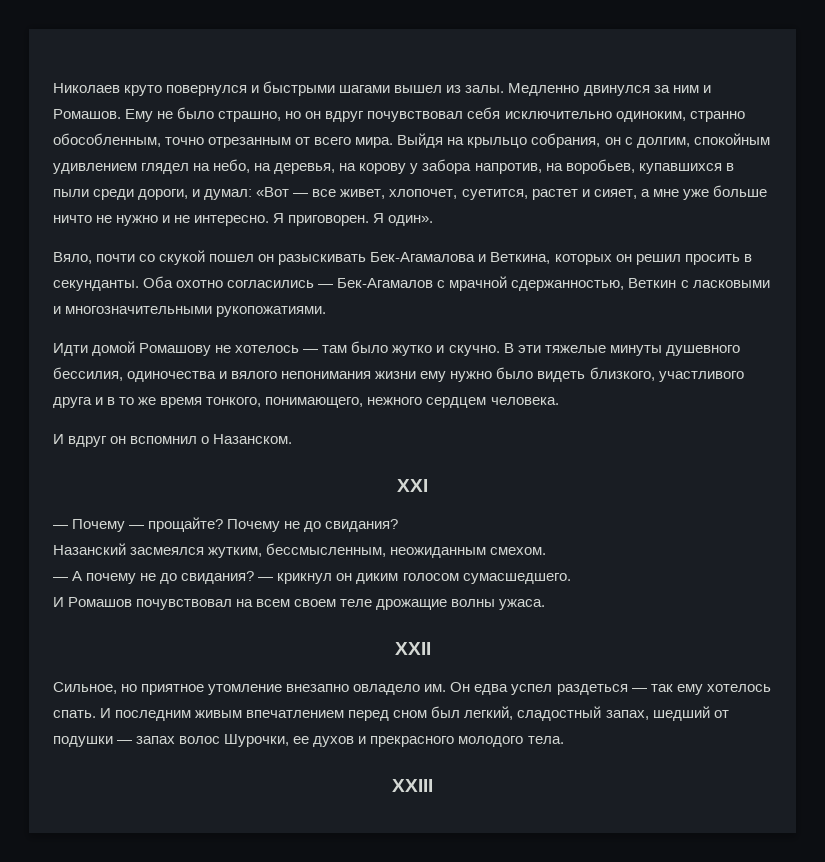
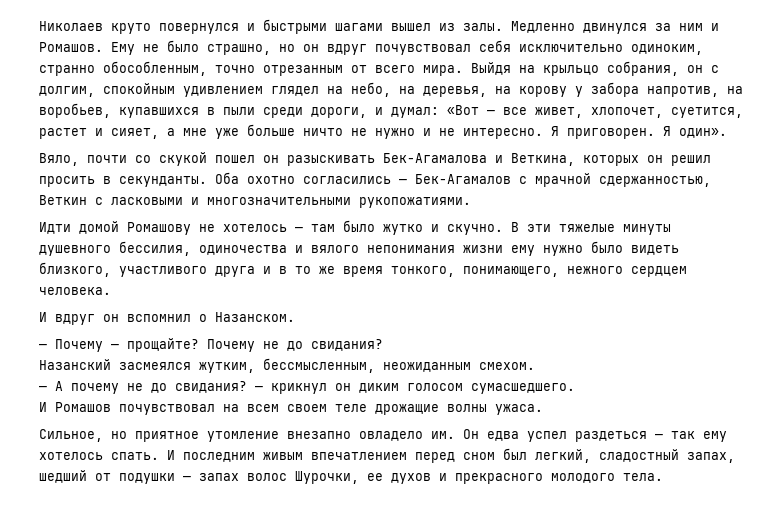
[397,479,428,492] // XXI -> (295, 317) none
[394,642,431,655] // XXII -> (543, 409) none
[392,779,433,792] // XXIII -> (663, 477) none

